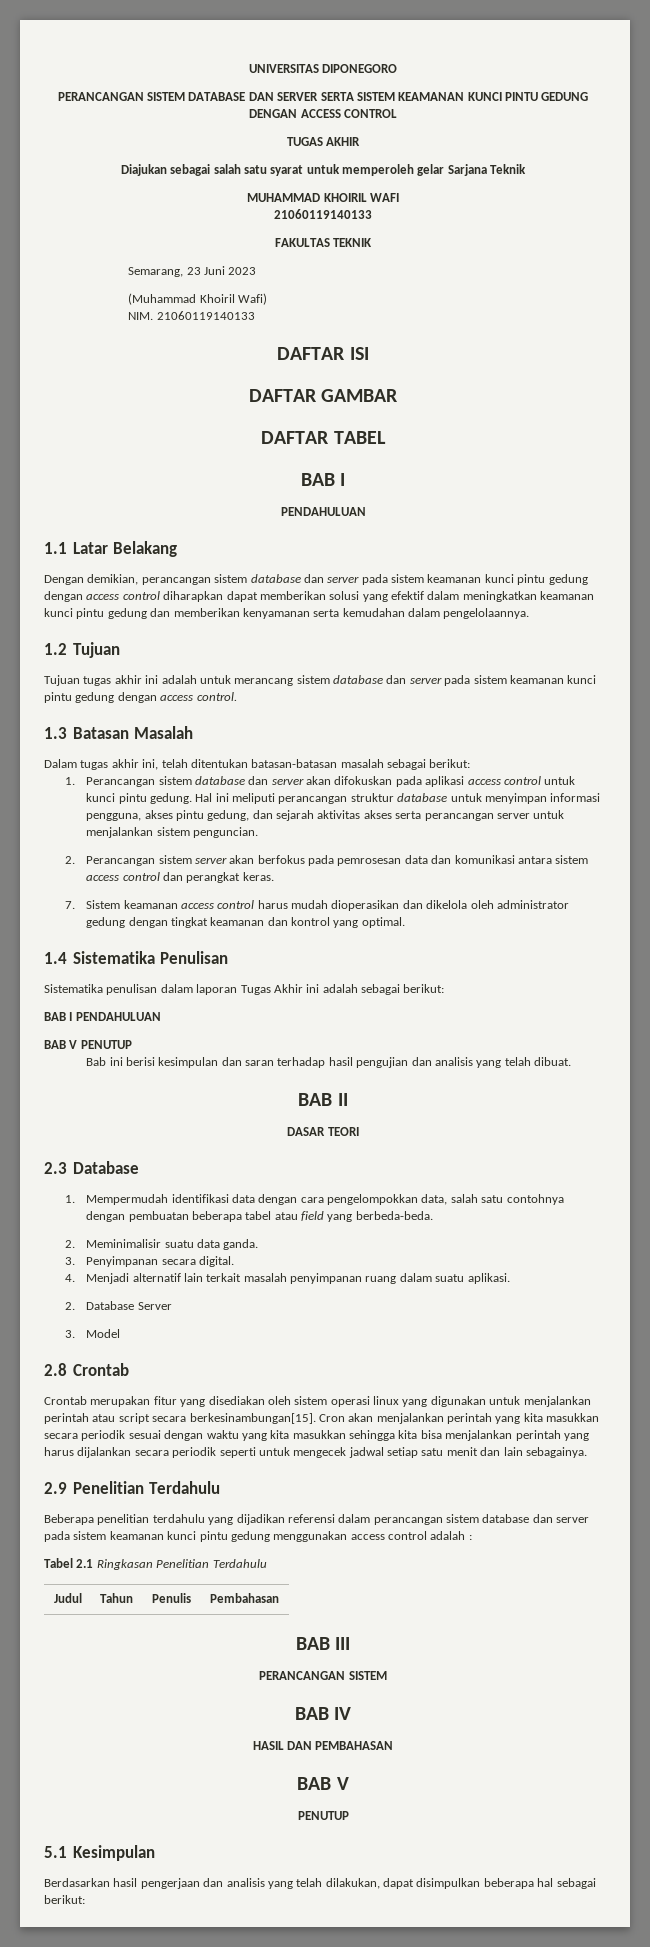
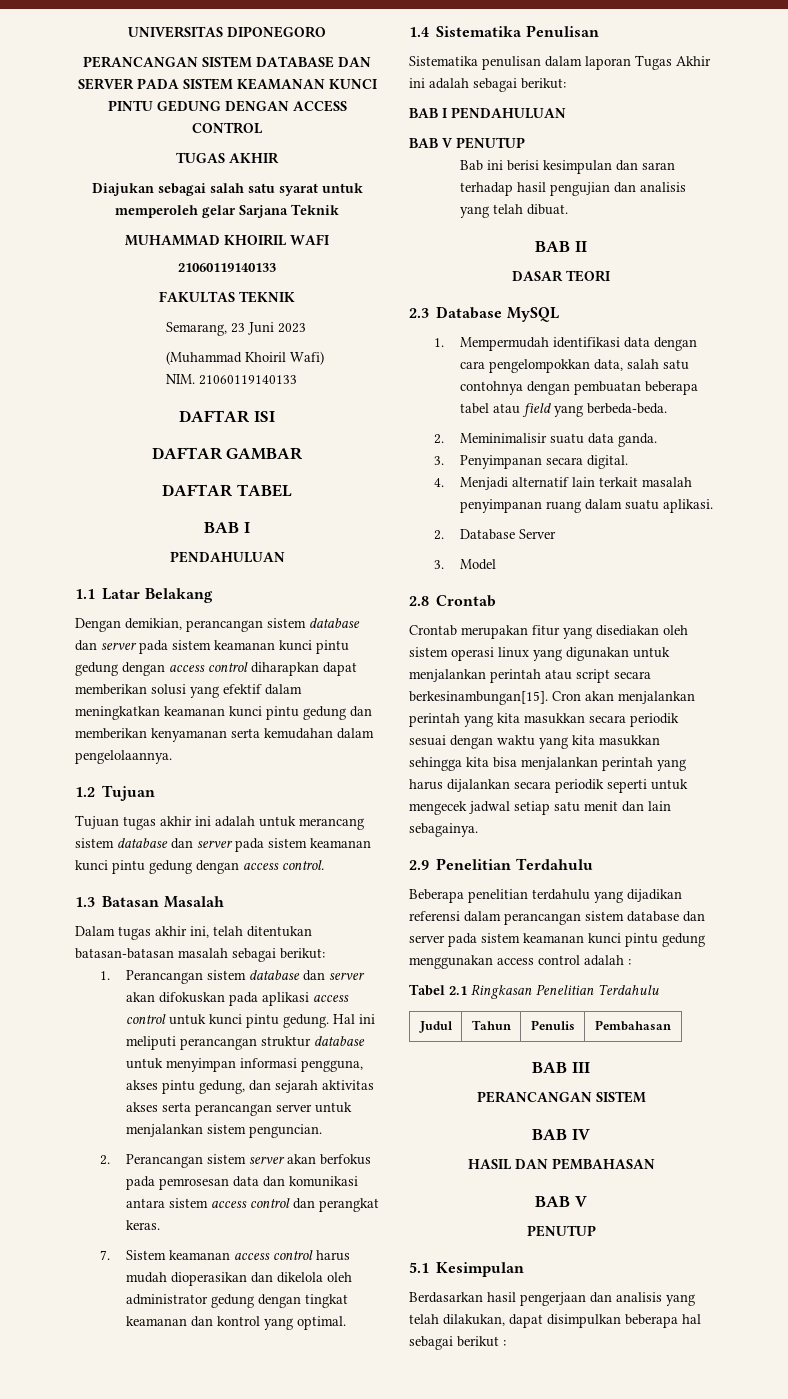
[320,92,354,101] SERTA -> [136,78,179,89] PADA
(140, 1167) none -> [506,307,559,322] MySQL
[44,1895,85,1904] berikut: -> [457,1336,506,1347] berikut :

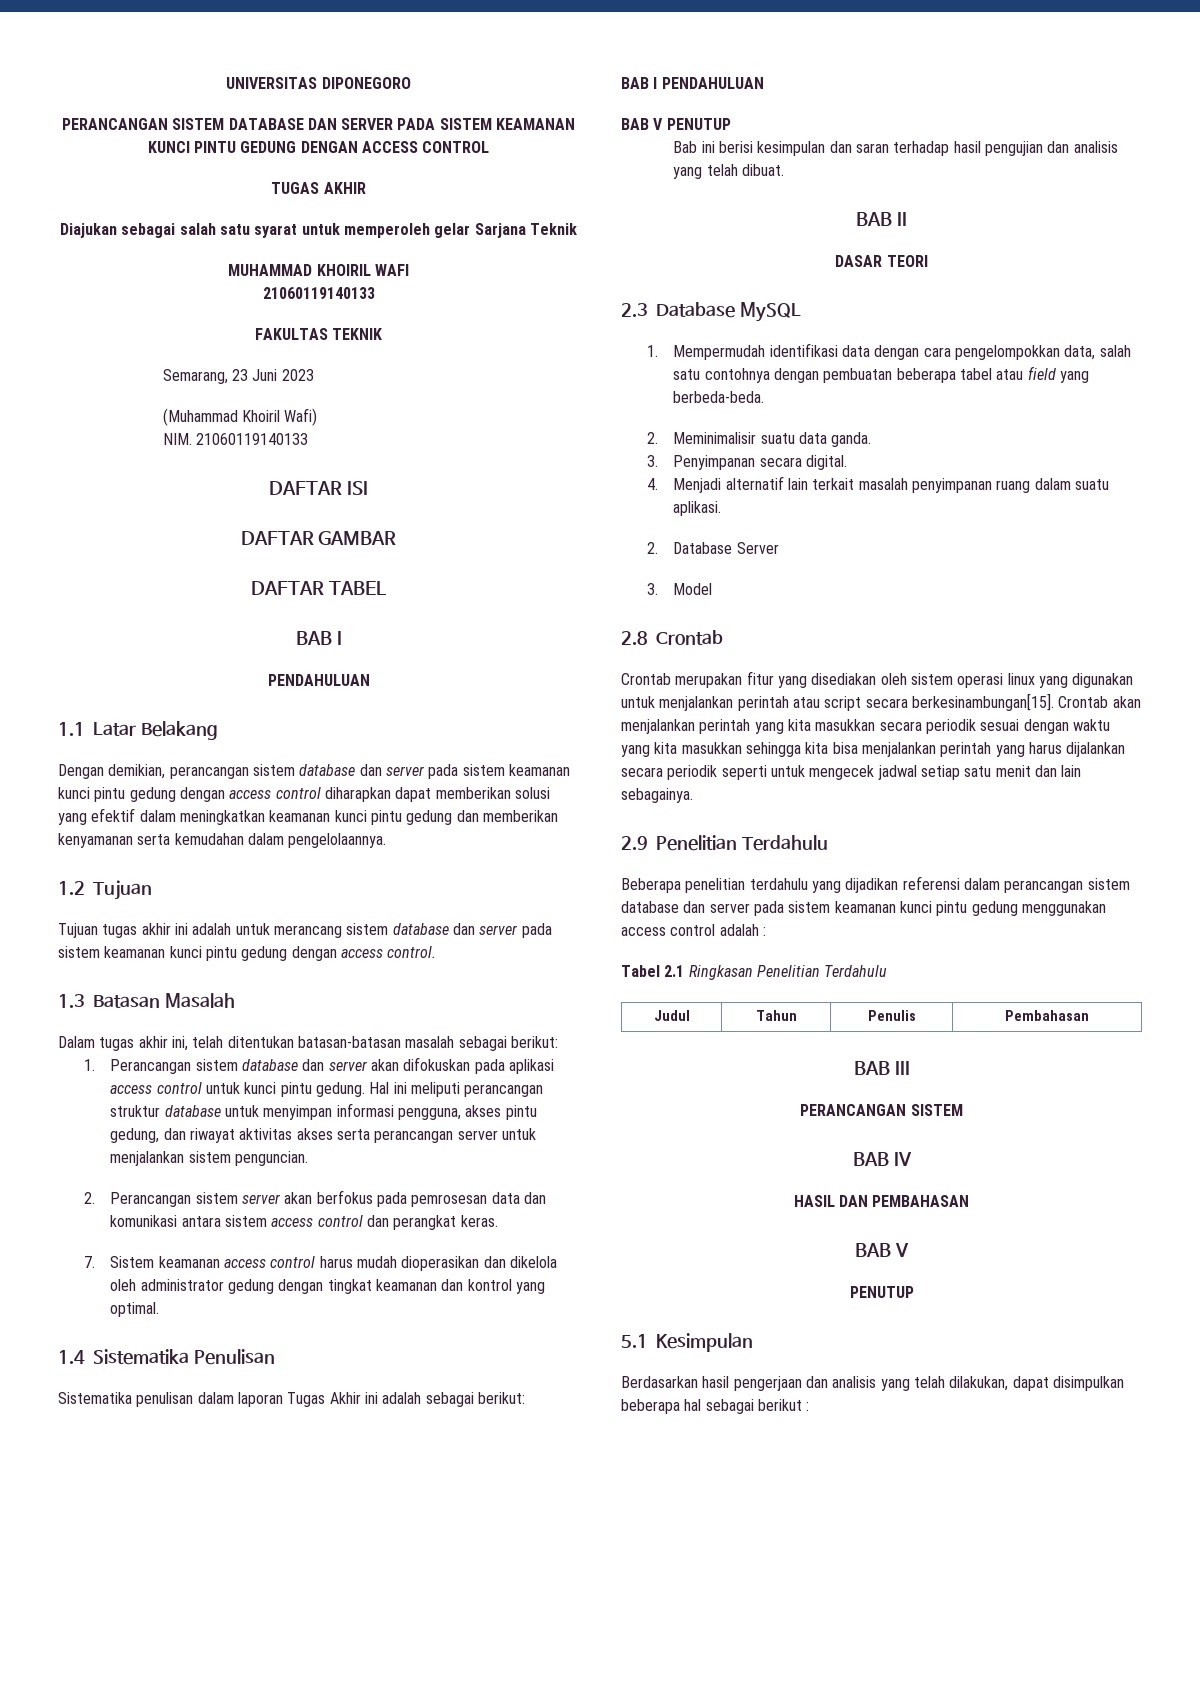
[274,1080,318,1093] sejarah -> [190,1128,236,1143] riwayat
[552,691,581,701] Cron -> [1058,696,1109,708] Crontab

